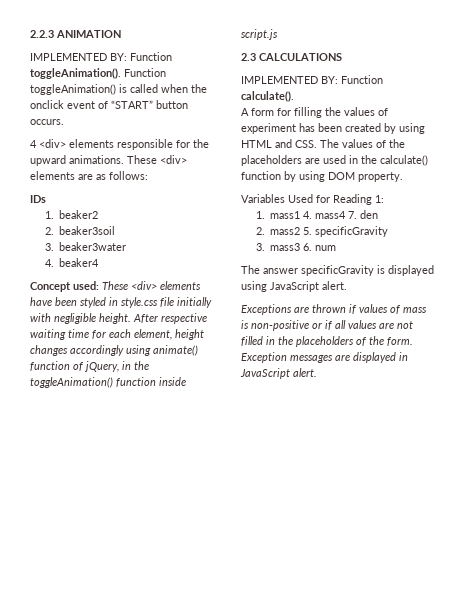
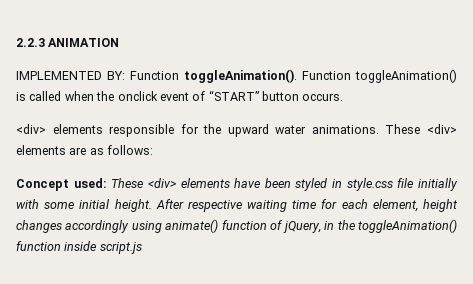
[30,140,37,148] 4 -> (344, 97) none
(66, 160) none -> [275,125,307,134] water
[30,195,46,203] [44,210,99,219] [44,226,116,235] [44,242,127,251] [44,258,100,267] // IDs // 1. beaker2 // 2. beaker3soil // 3. beaker3water // 4. beaker4 -> (154, 150) none
[54,313,96,324] negligible -> [44,199,111,209] some initial
[241,53,342,61] [241,75,383,84] [241,91,294,102] [241,107,388,118] [241,123,425,134] [241,139,405,148] [241,155,428,166] [241,171,403,182] [241,194,384,205] [255,210,379,219] [255,226,389,237] [255,243,337,251] [241,265,434,276] [241,281,347,292] [241,304,427,315] [241,320,413,331] [241,336,413,347] [241,352,408,363] [240,368,317,379] // 2.3 CALCULATIONS // IMPLEMENTED BY: Function calculate(). // A form for filling the values of experiment has been created by using HTML and CSS. The values of the placeholders are used in the calculate() function by using DOM property. // Variables Used for Reading 1: // 1. mass1 4. mass4 7. den // 2. mass2 5. specificGravity // 3. mass3 6. num // The answer specificGravity is displayed using JavaScript alert. // Exceptions are thrown if values of mass is non-positive or if all values are not filled in the placeholders of the form. Exception messages are displayed in JavaScript alert. -> (142, 248) none

